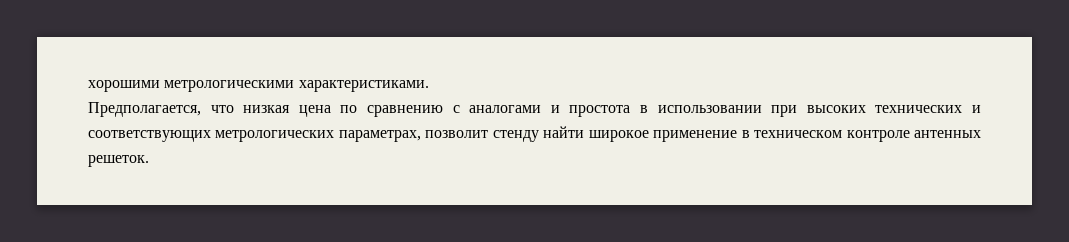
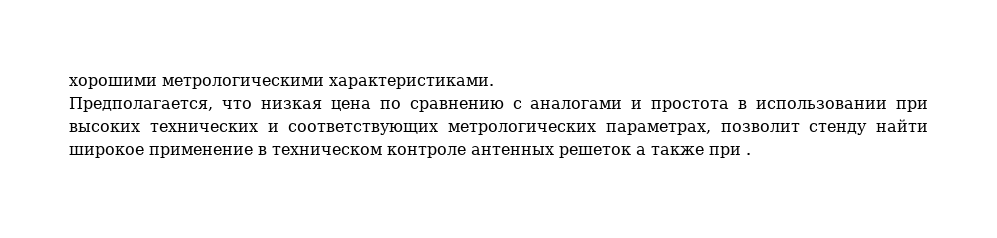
[88,155,149,167] решеток. -> [559,146,751,158] решеток а также при .

